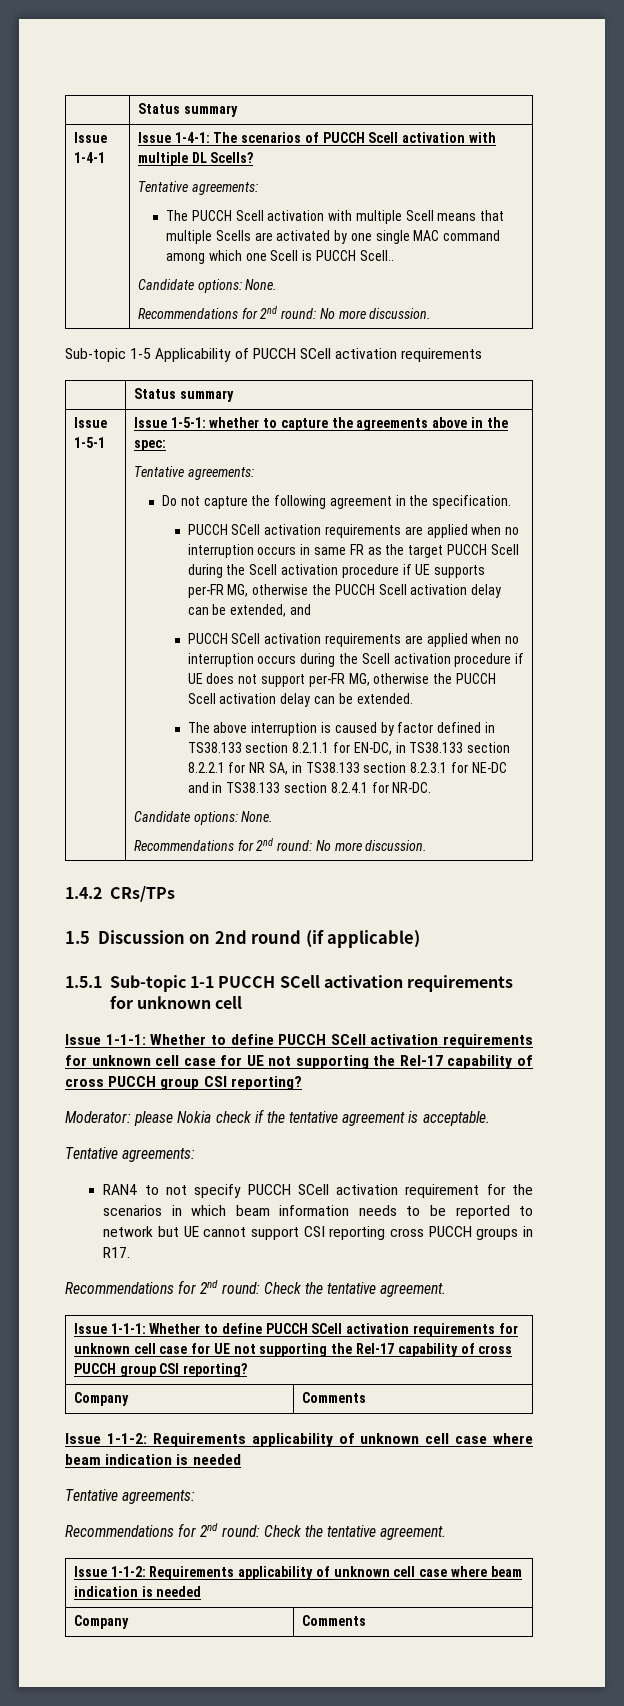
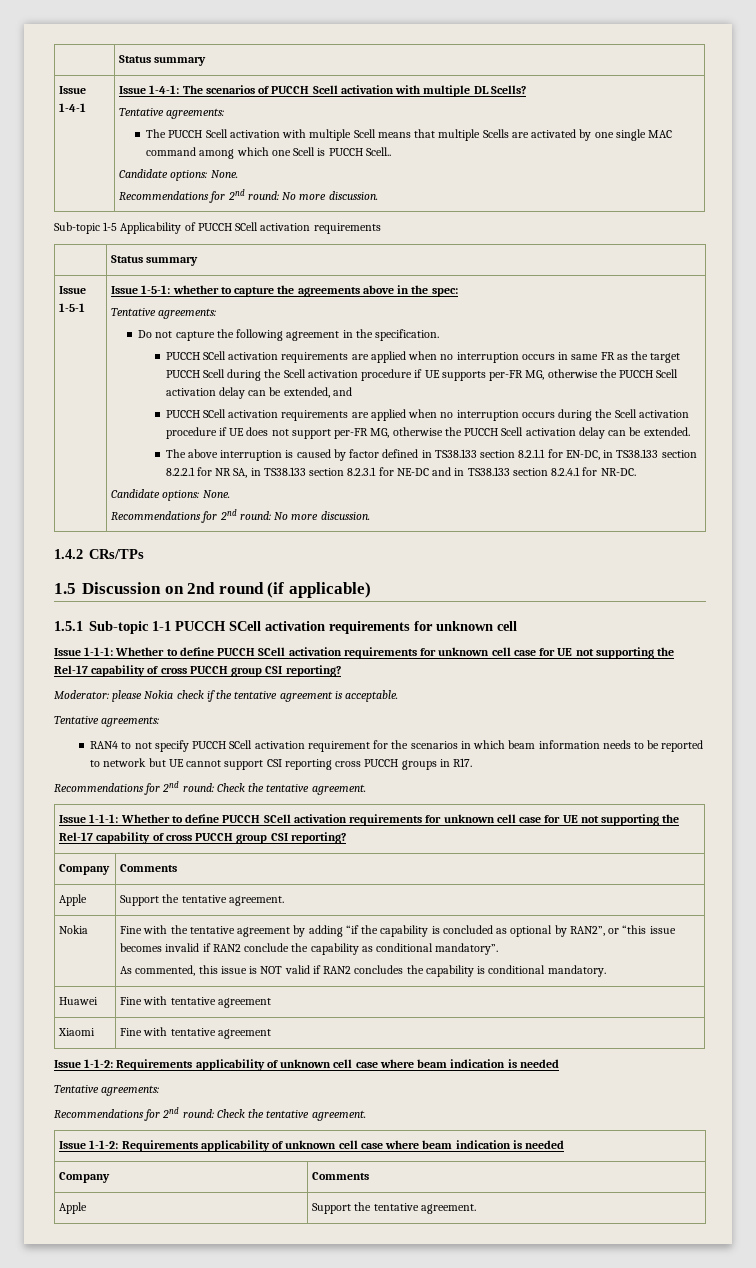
(366, 1397) none -> [59,894,88,906] [120,894,284,906] [59,925,89,934] [120,925,676,937] [120,943,499,955] [120,965,606,977] [59,997,99,1005] [120,996,271,1008] [58,1028,96,1036] [120,1027,271,1039] // Apple | Support the tentative agreement. // Nokia | Fine with the tentative agreement by adding “if the capability is concluded as optional by RAN2”, or “this issue becomes invalid if RAN2 conclude the capability as conditional mandatory”. // As commented, this issue is NOT valid if RAN2 concludes the capability is conditional mandatory. // Huawei | Fine with tentative agreement // Xiaomi | Fine with tentative agreement
(366, 1620) none -> [59,1202,88,1214] [312,1202,476,1214] // Apple | Support the tentative agreement.

